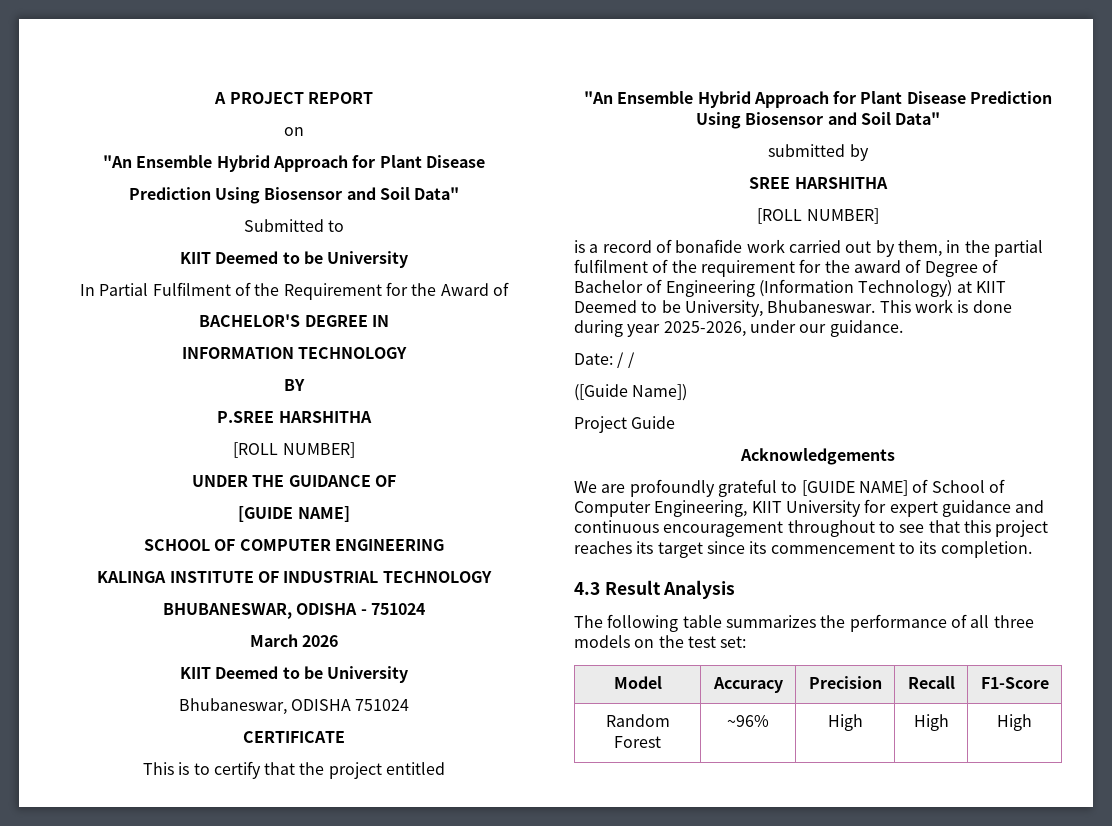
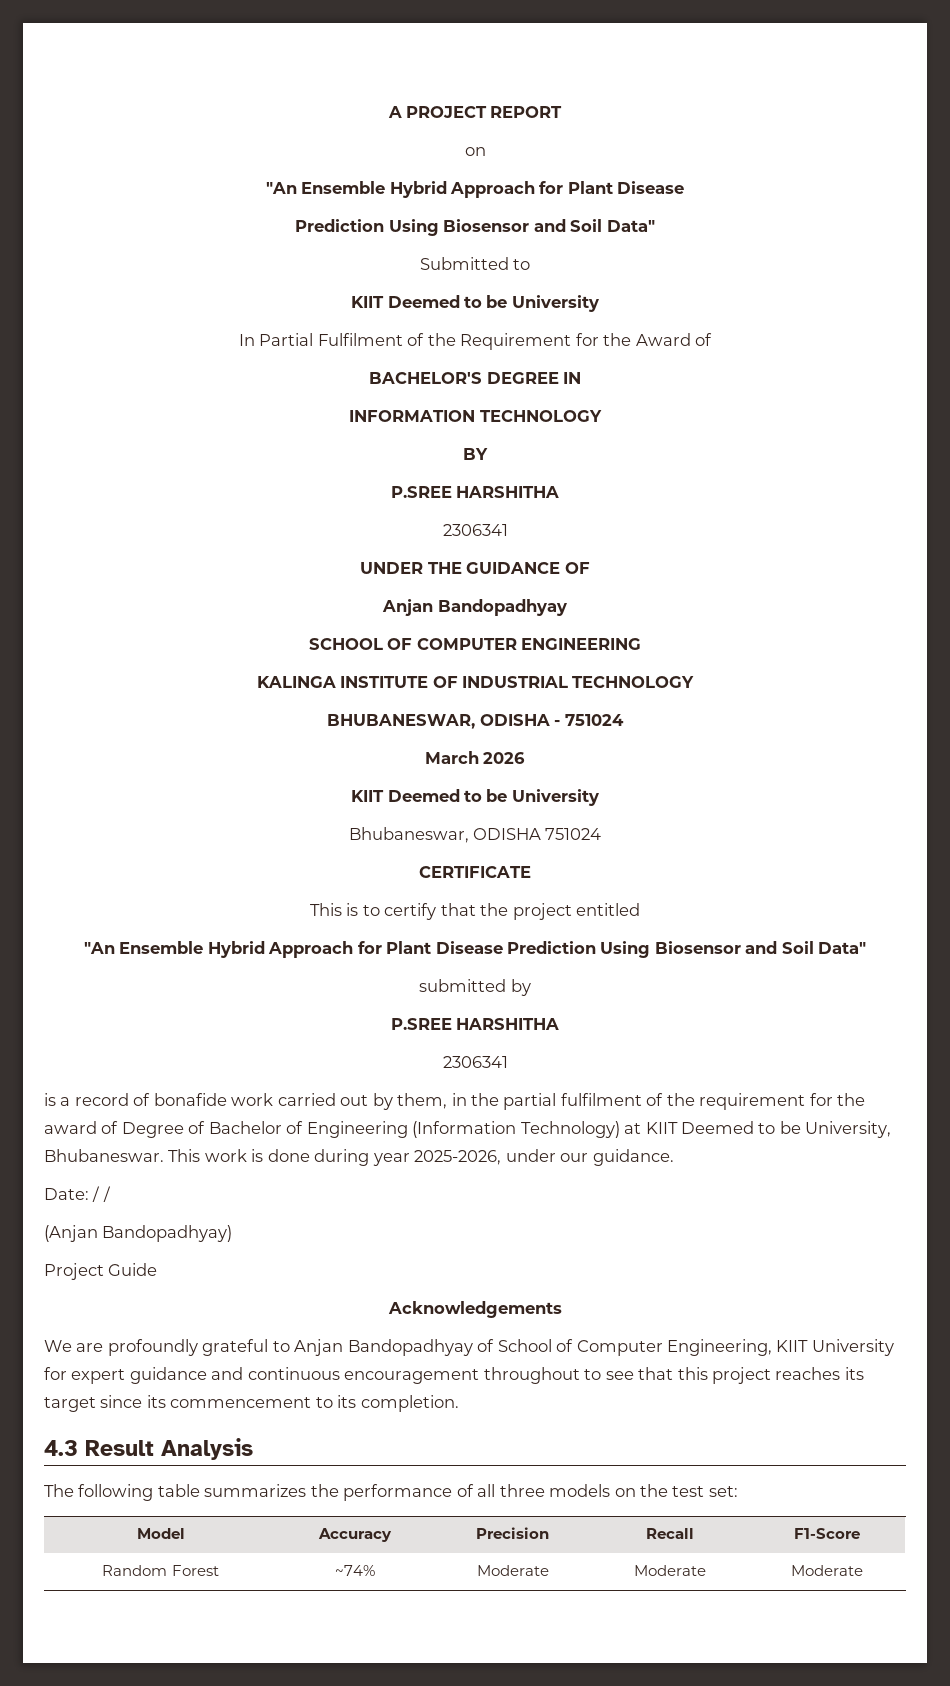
[233,442,355,458] [ROLL NUMBER] -> [442,524,508,536] 2306341
[238,506,350,522] [GUIDE NAME] -> [382,599,567,616] Anjan Bandopadhyay
[749,177,888,189] [757,208,879,224] SREE HARSHITHA // [ROLL NUMBER] -> [390,1018,560,1030] [442,1056,508,1068] P.SREE HARSHITHA // 2306341
[574,384,688,401] ([Guide Name]) -> [44,1225,233,1242] (Anjan Bandopadhyay)
[801,480,908,496] [GUIDE NAME] -> [294,1339,473,1356] Anjan Bandopadhyay
[727,715,769,727] [827,714,863,731] [913,714,949,731] [997,714,1032,731] ~96% | High | High | High -> [335,1565,375,1576] [476,1565,549,1576] [634,1565,706,1576] [791,1565,863,1576] ~74% | Moderate | Moderate | Moderate

